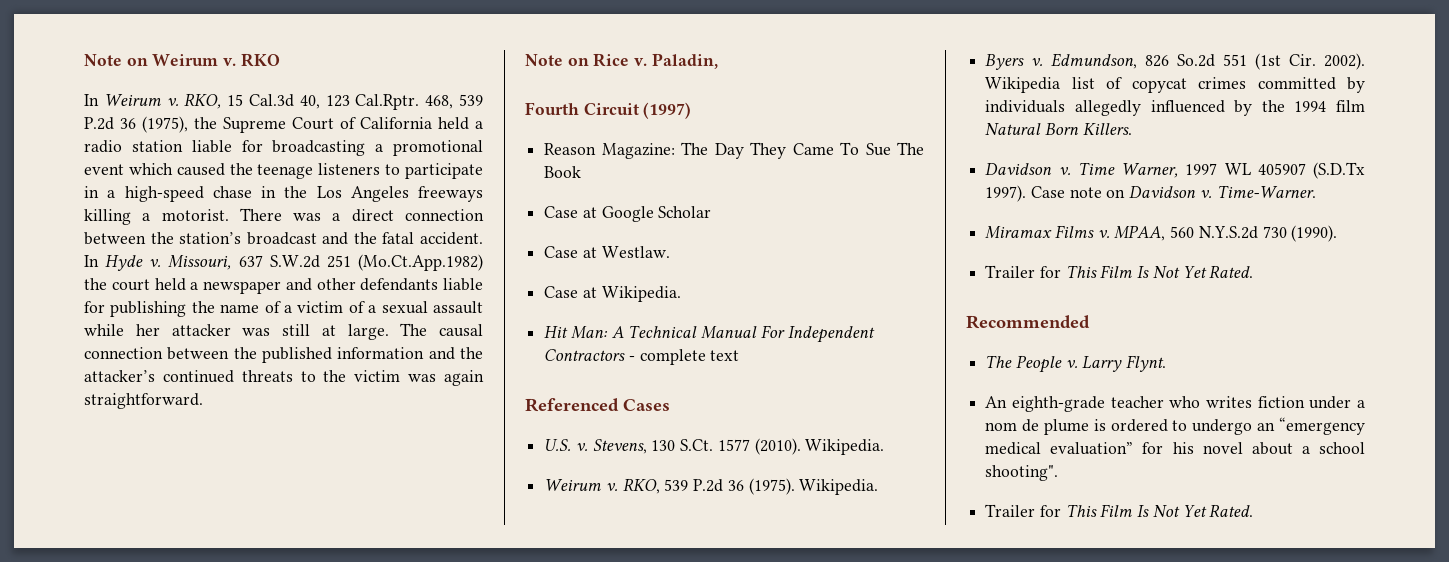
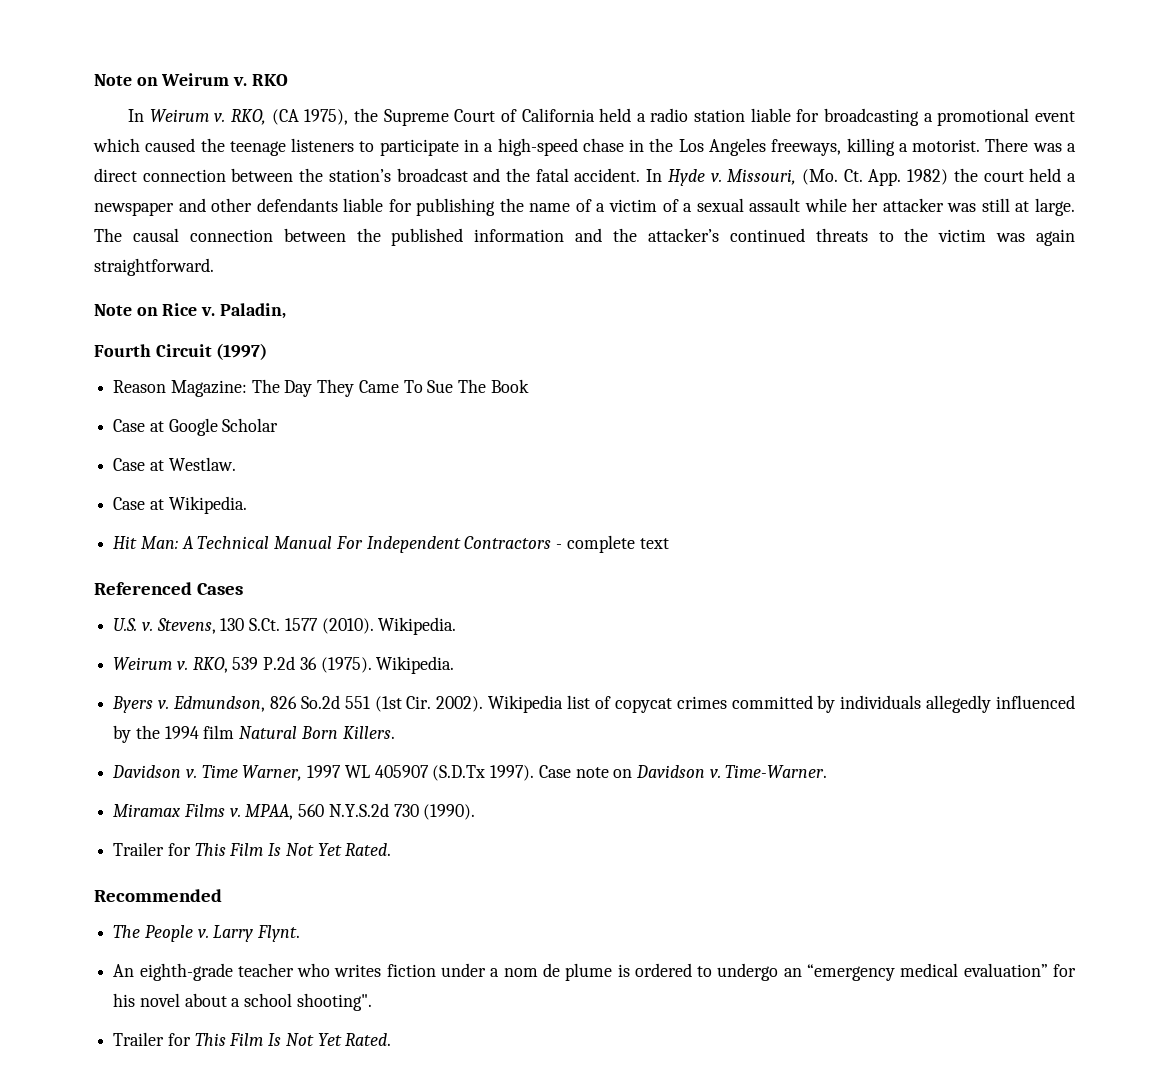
[227,94,484,110] [84,116,188,133] 15 Cal.3d 40, 123 Cal.Rptr. 468, 539 P.2d 36 (1975), -> [271,109,349,125] (CA 1975),
[418,186,483,202] freeways -> [771,139,842,156] freeways,
[238,254,484,271] 637 S.W.2d 251 (Mo.Ct.App.1982) -> [801,169,949,186] (Mo. Ct. App. 1982)

